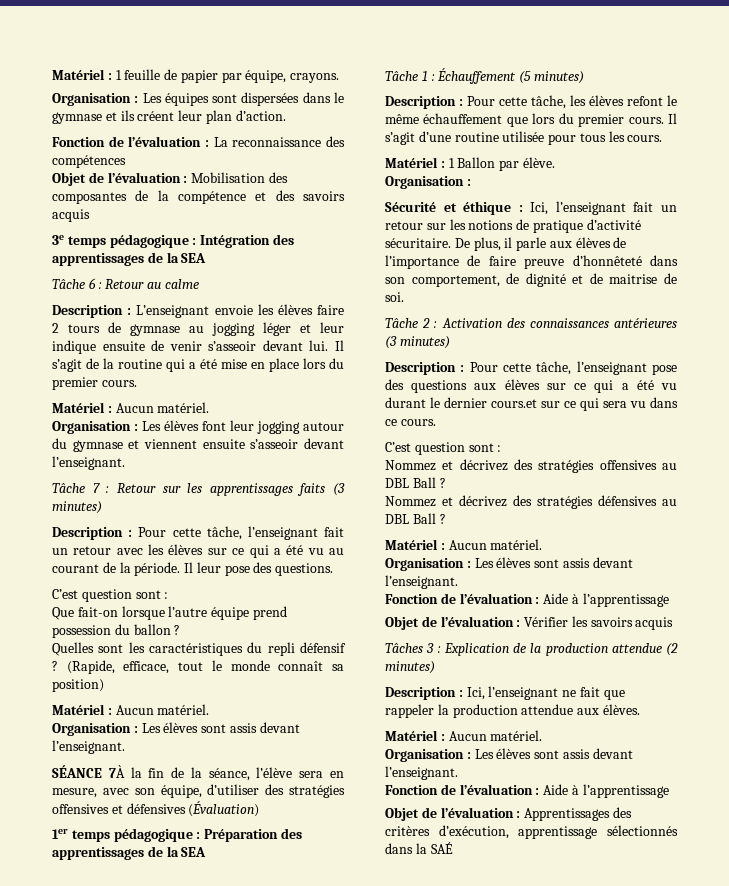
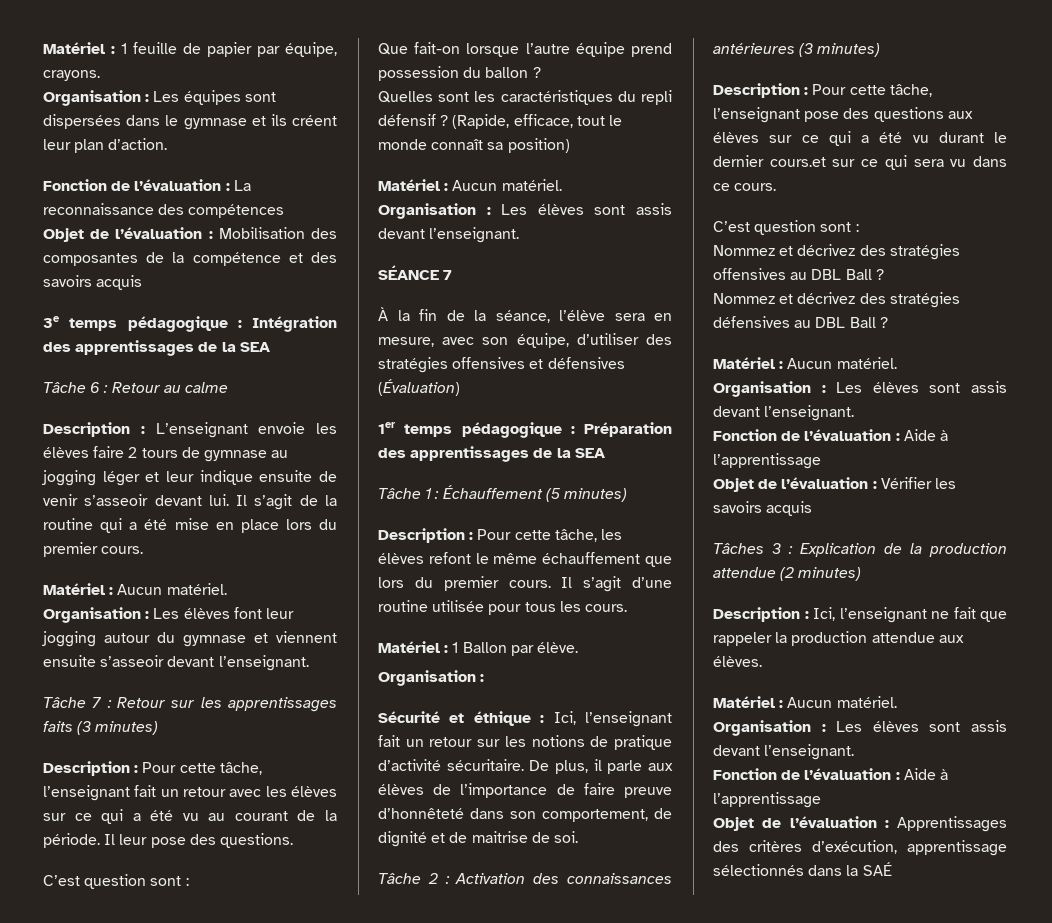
[108,765,125,778] 7À -> [443,270,453,280] [378,307,388,321] 7 // À

